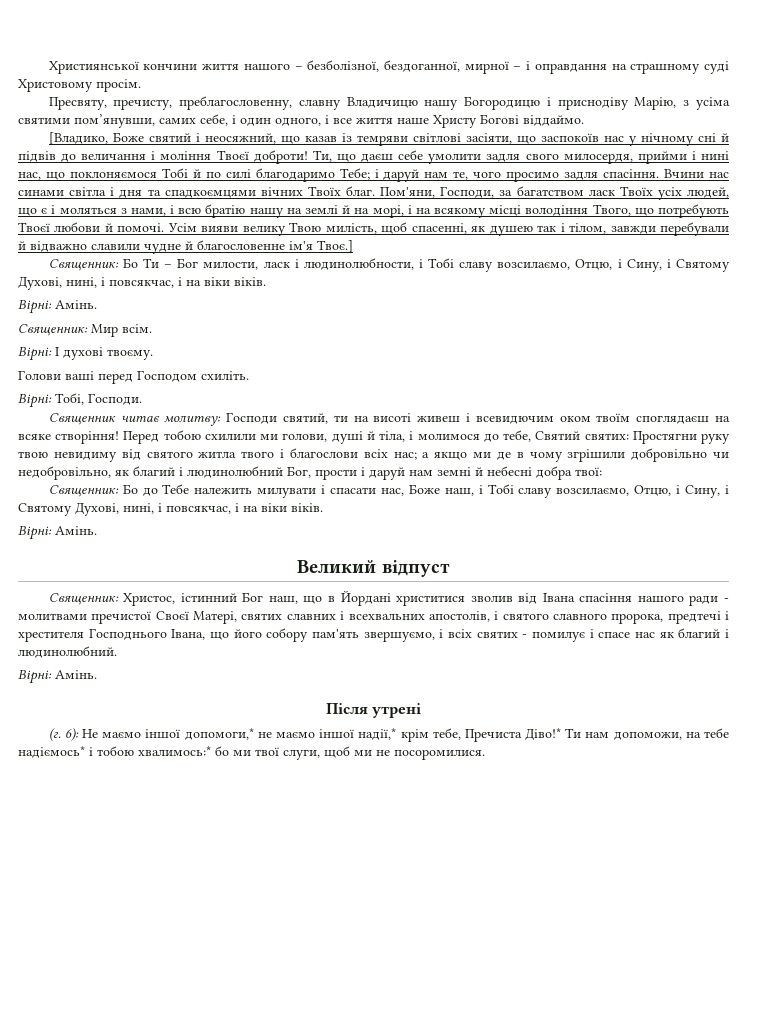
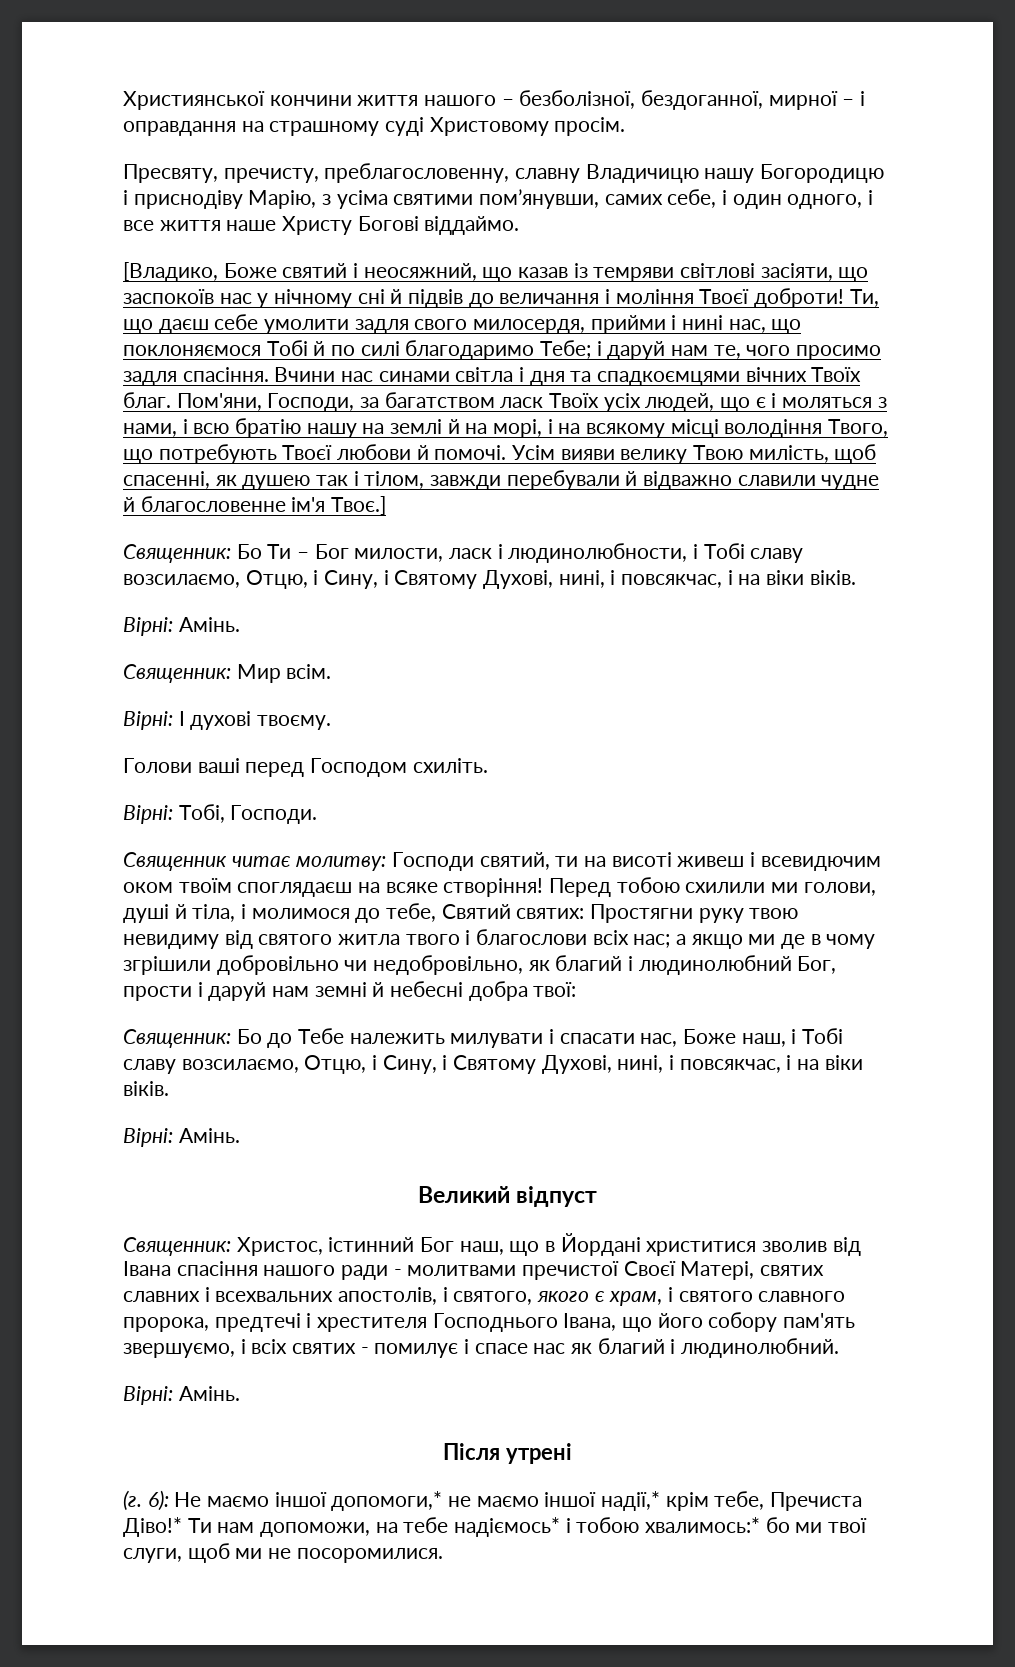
(499, 615) none -> [453,1287,674,1306] святого, якого є храм, і

